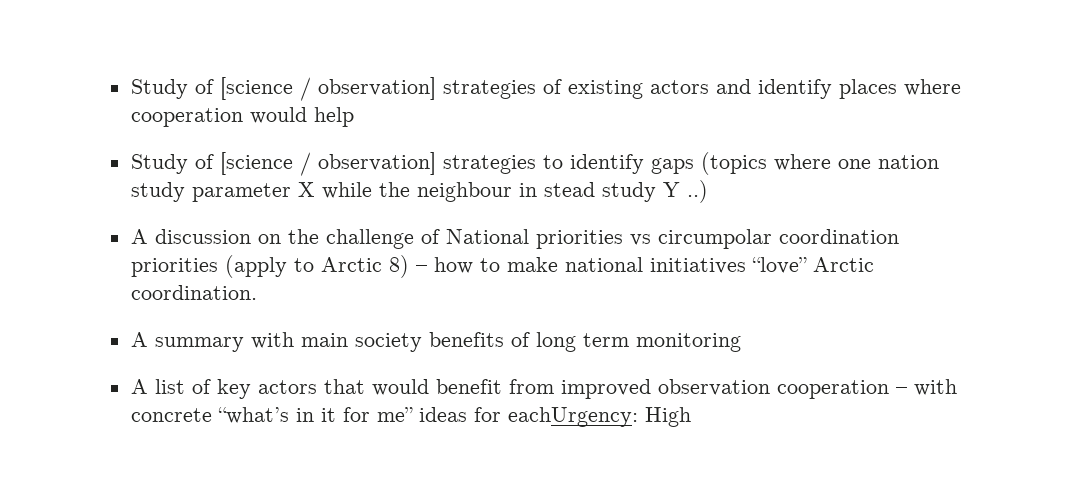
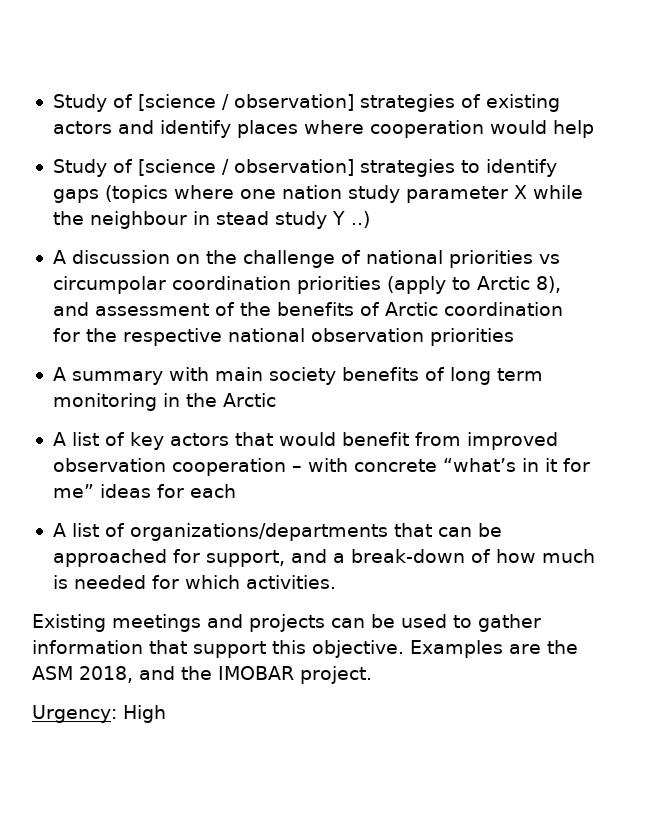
[445,229,529,244] National -> [365,250,443,264] national
[388,255,874,278] [130,285,257,300] 8) – how to make national initiatives “love” Arctic coordination. -> [535,276,561,293] [52,302,563,316] [52,328,514,346] 8), and assessment of the benefits of Arctic coordination for the respective national observation priorities
(741, 342) none -> [162,393,276,407] in the Arctic
[507,407,638,427] eachUrgency: -> [189,484,236,498] [52,523,502,541] [52,549,595,567] [52,575,336,589] [32,614,541,632] [32,640,578,658] [32,666,372,684] [32,705,117,723] each // A list of organizations/departments that can be approached for support, and a break-down of how much is needed for which activities. // Existing meetings and projects can be used to gather information that support this objective. Examples are the ASM 2018, and the IMOBAR project. // Urgency:

